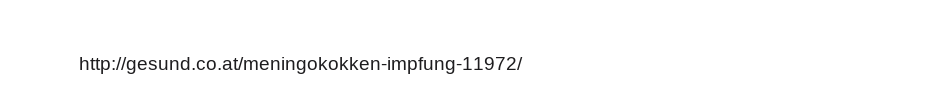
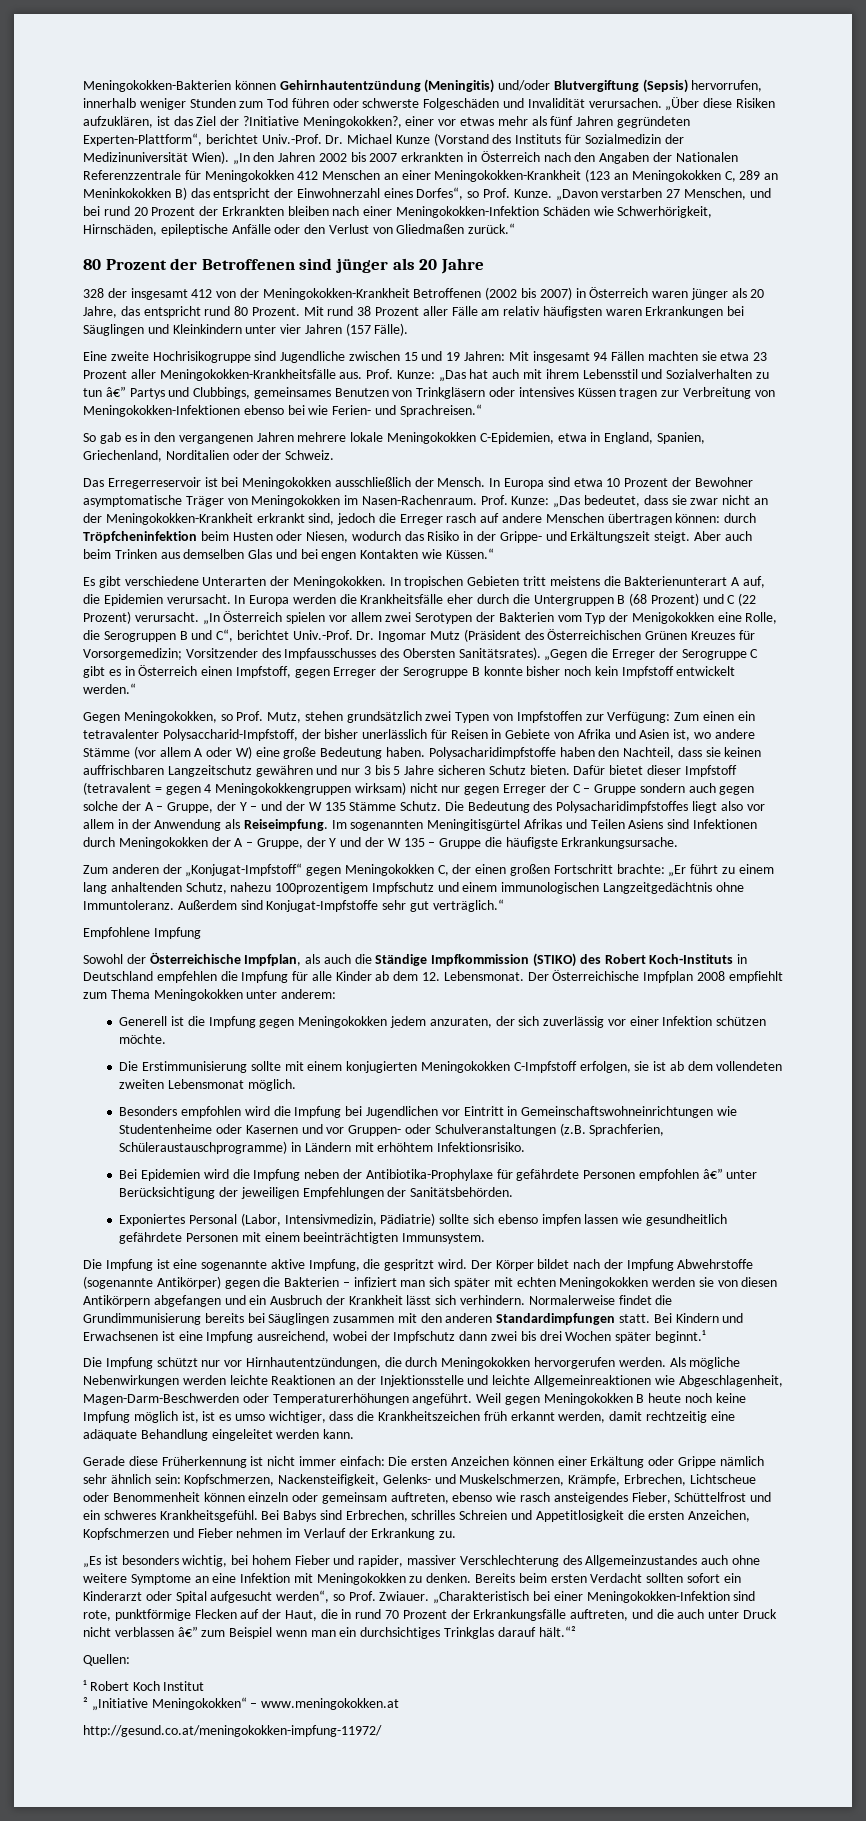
(79, 65) none -> [83,79,763,93] [83,97,775,111] [83,116,690,128] [83,133,684,146] [83,151,738,165] [83,169,779,182] [83,187,771,201] [83,206,713,218] [83,223,516,236] [83,258,484,274] [83,287,765,300] [83,306,745,318] [83,323,409,336] [83,351,768,363] [83,369,769,382] [83,386,775,399] [83,404,482,417] [83,432,705,444] [83,450,335,462] [83,477,753,489] [83,495,768,508] [83,513,757,525] [83,531,752,543] [83,548,494,561] [83,576,765,588] [83,593,757,606] [83,611,778,625] [83,629,755,642] [83,647,759,661] [83,665,736,678] [83,683,136,694] [83,711,755,723] [83,729,755,741] [83,746,762,759] [83,765,737,777] [83,782,755,795] [83,801,765,813] [83,819,757,831] [83,837,679,849] [83,863,774,877] [83,882,744,894] [83,899,504,912] [83,927,201,939] [83,952,748,967] [83,970,783,983] [83,989,337,1001] [119,1016,767,1028] [119,1034,167,1044] [119,1061,783,1073] [119,1079,296,1091] [119,1106,737,1118] [119,1123,665,1136] [119,1141,526,1154] [119,1168,758,1181] [119,1187,514,1199] [119,1213,727,1226] [119,1232,486,1244] [83,1259,754,1271] [83,1276,778,1289] [83,1295,673,1307] [83,1313,744,1325] [83,1329,706,1343] [83,1357,741,1369] [83,1375,783,1387] [83,1393,746,1405] [83,1411,735,1423] [83,1429,355,1441] [83,1456,764,1468] [83,1474,756,1486] [83,1492,772,1504] [83,1510,751,1522] [83,1528,457,1540] [83,1555,760,1568] [83,1573,741,1585] [83,1590,756,1604] [83,1609,778,1621] [83,1626,576,1639] [83,1654,130,1666] [83,1679,205,1691] [83,1697,400,1711] Meningokokken-Bakterien können Gehirnhautentzündung (Meningitis) und/oder Blutvergiftung (Sepsis) hervorrufen, innerhalb weniger Stunden zum Tod führen oder schwerste Folgeschäden und Invalidität verursachen. „Über diese Risiken aufzuklären, ist das Ziel der ?Initiative Meningokokken?, einer vor etwas mehr als fünf Jahren gegründeten Experten-Plattform“, berichtet Univ.-Prof. Dr. Michael Kunze (Vorstand des Instituts für Sozialmedizin der Medizinuniversität Wien). „In den Jahren 2002 bis 2007 erkrankten in Österreich nach den Angaben der Nationalen Referenzzentrale für Meningokokken 412 Menschen an einer Meningokokken-Krankheit (123 an Meningokokken C, 289 an Meninkokokken B) das entspricht der Einwohnerzahl eines Dorfes“, so Prof. Kunze. „Davon verstarben 27 Menschen, und bei rund 20 Prozent der Erkrankten bleiben nach einer Meningokokken-Infektion Schäden wie Schwerhörigkeit, Hirnschäden, epileptische Anfälle oder den Verlust von Gliedmaßen zurück.“ // 80 Prozent der Betroffenen sind jünger als 20 Jahre // 328 der insgesamt 412 von der Meningokokken-Krankheit Betroffenen (2002 bis 2007) in Österreich waren jünger als 20 Jahre, das entspricht rund 80 Prozent. Mit rund 38 Prozent aller Fälle am relativ häufigsten waren Erkrankungen bei Säuglingen und Kleinkindern unter vier Jahren (157 Fälle). // Eine zweite Hochrisikogruppe sind Jugendliche zwischen 15 und 19 Jahren: Mit insgesamt 94 Fällen machten sie etwa 23 Prozent aller Meningokokken-Krankheitsfälle aus. Prof. Kunze: „Das hat auch mit ihrem Lebensstil und Sozialverhalten zu tun â€” Partys und Clubbings, gemeinsames Benutzen von Trinkgläsern oder intensives Küssen tragen zur Verbreitung von Meningokokken-Infektionen ebenso bei wie Ferien- und Sprachreisen.“ // So gab es in den vergangenen Jahren mehrere lokale Meningokokken C-Epidemien, etwa in England, Spanien, Griechenland, Norditalien oder der Schweiz. // Das Erregerreservoir ist bei Meningokokken ausschließlich der Mensch. In Europa sind etwa 10 Prozent der Bewohner asymptomatische Träger von Meningokokken im Nasen-Rachenraum. Prof. Kunze: „Das bedeutet, dass sie zwar nicht an der Meningokokken-Krankheit erkrankt sind, jedoch die Erreger rasch auf andere Menschen übertragen können: durch Tröpfcheninfektion beim Husten oder Niesen, wodurch das Risiko in der Grippe- und Erkältungszeit steigt. Aber auch beim Trinken aus demselben Glas und bei engen Kontakten wie Küssen.“ // Es gibt verschiedene Unterarten der Meningokokken. In tropischen Gebieten tritt meistens die Bakterienunterart A auf, die Epidemien verursacht. In Europa werden die Krankheitsfälle eher durch die Untergruppen B (68 Prozent) und C (22 Prozent) verursacht. „In Österreich spielen vor allem zwei Serotypen der Bakterien vom Typ der Menigokokken eine Rolle, die Serogruppen B und C“, berichtet Univ.-Prof. Dr. Ingomar Mutz (Präsident des Österreichischen Grünen Kreuzes für Vorsorgemedizin; Vorsitzender des Impfausschusses des Obersten Sanitätsrates). „Gegen die Erreger der Serogruppe C gibt es in Österreich einen Impfstoff, gegen Erreger der Serogruppe B konnte bisher noch kein Impfstoff entwickelt werden.“ // Gegen Meningokokken, so Prof. Mutz, stehen grundsätzlich zwei Typen von Impfstoffen zur Verfügung: Zum einen ein tetravalenter Polysaccharid-Impfstoff, der bisher unerlässlich für Reisen in Gebiete von Afrika und Asien ist, wo andere Stämme (vor allem A oder W) eine große Bedeutung haben. Polysacharidimpfstoffe haben den Nachteil, dass sie keinen auffrischbaren Langzeitschutz gewähren und nur 3 bis 5 Jahre sicheren Schutz bieten. Dafür bietet dieser Impfstoff (tetravalent = gegen 4 Meningokokkengruppen wirksam) nicht nur gegen Erreger der C – Gruppe sondern auch gegen solche der A – Gruppe, der Y – und der W 135 Stämme Schutz. Die Bedeutung des Polysacharidimpfstoffes liegt also vor allem in der Anwendung als Reiseimpfung. Im sogenannten Meningitisgürtel Afrikas und Teilen Asiens sind Infektionen durch Meningokokken der A – Gruppe, der Y und der W 135 – Gruppe die häufigste Erkrankungsursache. // Zum anderen der „Konjugat-Impfstoff“ gegen Meningokokken C, der einen großen Fortschritt brachte: „Er führt zu einem lang anhaltenden Schutz, nahezu 100prozentigem Impfschutz und einem immunologischen Langzeitgedächtnis ohne Immuntoleranz. Außerdem sind Konjugat-Impfstoffe sehr gut verträglich.“ // Empfohlene Impfung // Sowohl der Österreichische Impfplan, als auch die Ständige Impfkommission (STIKO) des Robert Koch-Instituts in Deutschland empfehlen die Impfung für alle Kinder ab dem 12. Lebensmonat. Der Österreichische Impfplan 2008 empfiehlt zum Thema Meningokokken unter anderem: // Generell ist die Impfung gegen Meningokokken jedem anzuraten, der sich zuverlässig vor einer Infektion schützen möchte. // Die Erstimmunisierung sollte mit einem konjugierten Meningokokken C-Impfstoff erfolgen, sie ist ab dem vollendeten zweiten Lebensmonat möglich. // Besonders empfohlen wird die Impfung bei Jugendlichen vor Eintritt in Gemeinschaftswohneinrichtungen wie Studentenheime oder Kasernen und vor Gruppen- oder Schulveranstaltungen (z.B. Sprachferien, Schüleraustauschprogramme) in Ländern mit erhöhtem Infektionsrisiko. // Bei Epidemien wird die Impfung neben der Antibiotika-Prophylaxe für gefährdete Personen empfohlen â€” unter Berücksichtigung der jeweiligen Empfehlungen der Sanitätsbehörden. // Exponiertes Personal (Labor, Intensivmedizin, Pädiatrie) sollte sich ebenso impfen lassen wie gesundheitlich gefährdete Personen mit einem beeinträchtigten Immunsystem. // Die Impfung ist eine sogenannte aktive Impfung, die gespritzt wird. Der Körper bildet nach der Impfung Abwehrstoffe (sogenannte Antikörper) gegen die Bakterien – infiziert man sich später mit echten Meningokokken werden sie von diesen Antikörpern abgefangen und ein Ausbruch der Krankheit lässt sich verhindern. Normalerweise findet die Grundimmunisierung bereits bei Säuglingen zusammen mit den anderen Standardimpfungen statt. Bei Kindern und Erwachsenen ist eine Impfung ausreichend, wobei der Impfschutz dann zwei bis drei Wochen später beginnt.¹ // Die Impfung schützt nur vor Hirnhautentzündungen, die durch Meningokokken hervorgerufen werden. Als mögliche Nebenwirkungen werden leichte Reaktionen an der Injektionsstelle und leichte Allgemeinreaktionen wie Abgeschlagenheit, Magen-Darm-Beschwerden oder Temperaturerhöhungen angeführt. Weil gegen Meningokokken B heute noch keine Impfung möglich ist, ist es umso wichtiger, dass die Krankheitszeichen früh erkannt werden, damit rechtzeitig eine adäquate Behandlung eingeleitet werden kann. // Gerade diese Früherkennung ist nicht immer einfach: Die ersten Anzeichen können einer Erkältung oder Grippe nämlich sehr ähnlich sein: Kopfschmerzen, Nackensteifigkeit, Gelenks- und Muskelschmerzen, Krämpfe, Erbrechen, Lichtscheue oder Benommenheit können einzeln oder gemeinsam auftreten, ebenso wie rasch ansteigendes Fieber, Schüttelfrost und ein schweres Krankheitsgefühl. Bei Babys sind Erbrechen, schrilles Schreien und Appetitlosigkeit die ersten Anzeichen, Kopfschmerzen und Fieber nehmen im Verlauf der Erkrankung zu. // „Es ist besonders wichtig, bei hohem Fieber und rapider, massiver Verschlechterung des Allgemeinzustandes auch ohne weitere Symptome an eine Infektion mit Meningokokken zu denken. Bereits beim ersten Verdacht sollten sofort ein Kinderarzt oder Spital aufgesucht werden“, so Prof. Zwiauer. „Charakteristisch bei einer Meningokokken-Infektion sind rote, punktförmige Flecken auf der Haut, die in rund 70 Prozent der Erkrankungsfälle auftreten, und die auch unter Druck nicht verblassen â€” zum Beispiel wenn man ein durchsichtiges Trinkglas darauf hält.“² // Quellen: // ¹ Robert Koch Institut // ² „Initiative Meningokokken“ – www.meningokokken.at //

